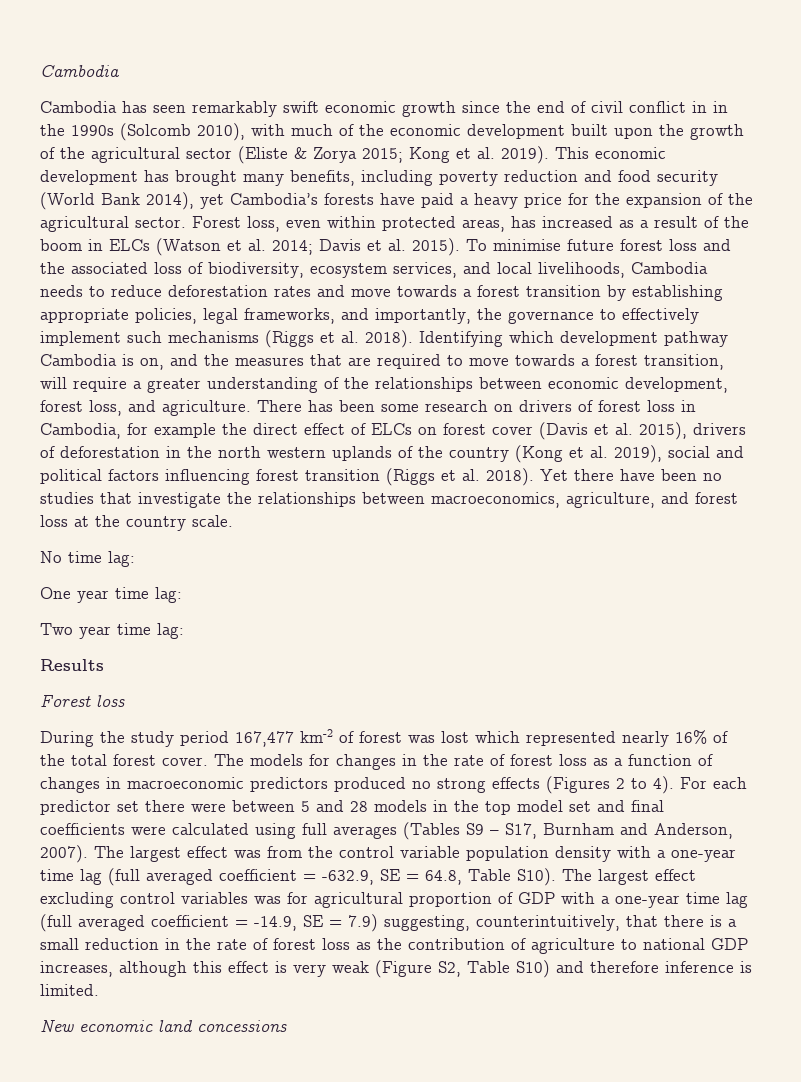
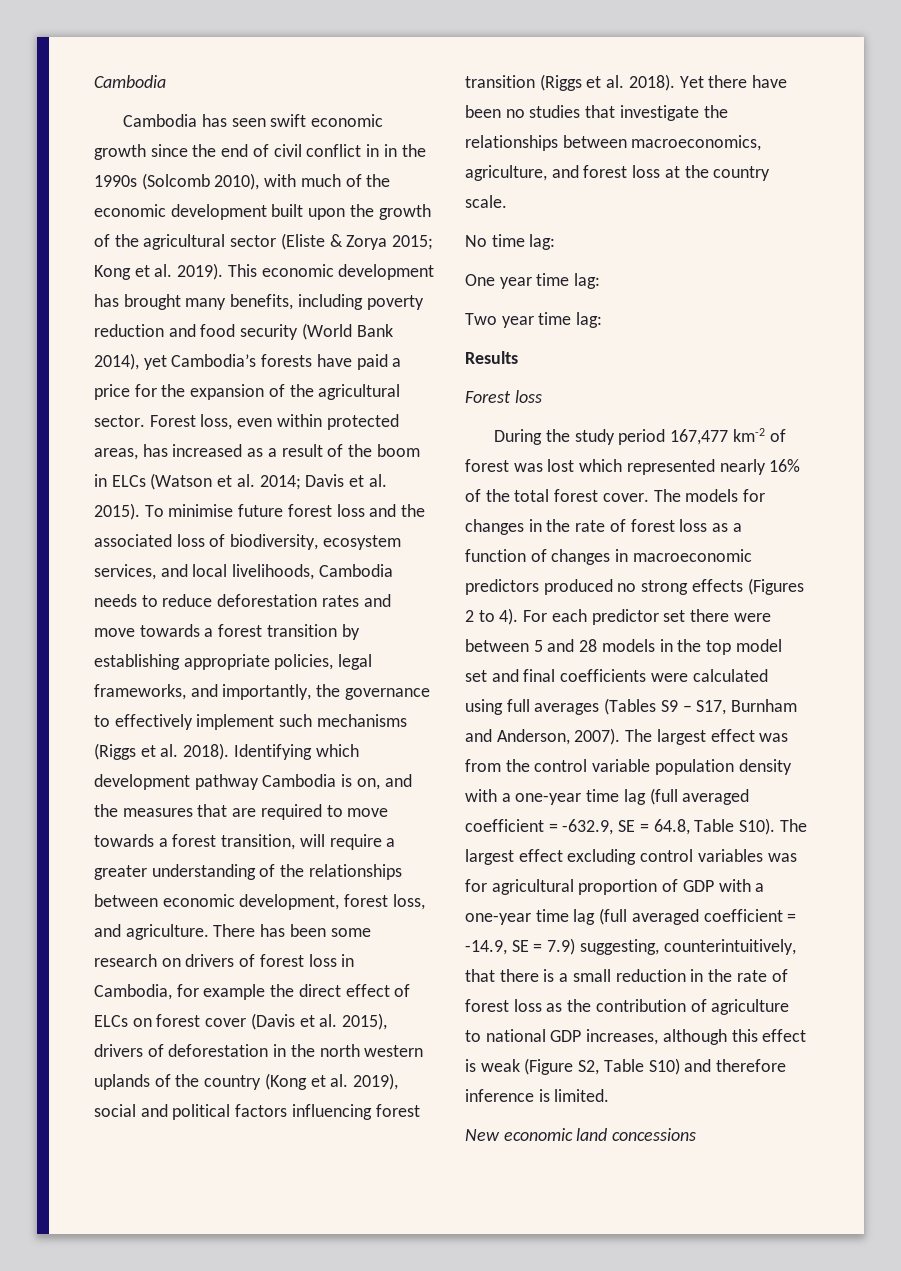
[192,101,277,117] remarkably -> (266, 122) none
[474,193,518,209] heavy -> (402, 362) none
[293,964,326,977] very -> (476, 1065) none

